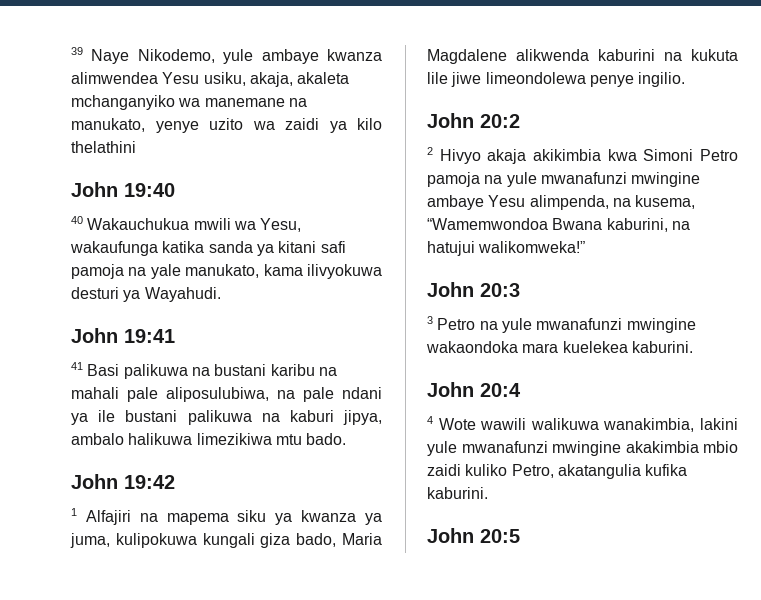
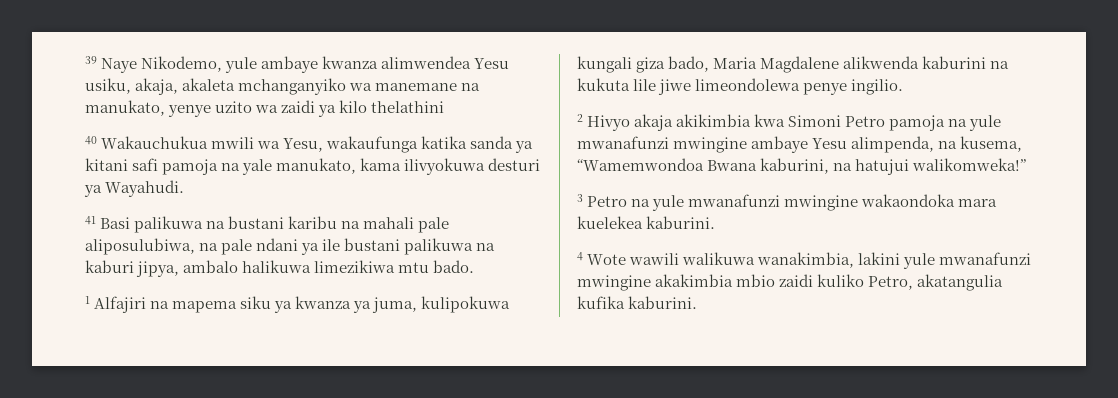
[71,182,175,197] // John 19:40 -> (445, 107) none
[71,328,175,343] // John 19:41 -> (185, 188) none
[71,474,175,489] // John 19:42 -> (475, 266) none
[427,113,520,128] // John 20:2 -> (904, 87) none
[427,282,520,297] // John 20:3 -> (1027, 164) none
[427,382,521,397] // John 20:4 -> (716, 222) none
[427,528,520,543] // John 20:5 -> (698, 302) none

